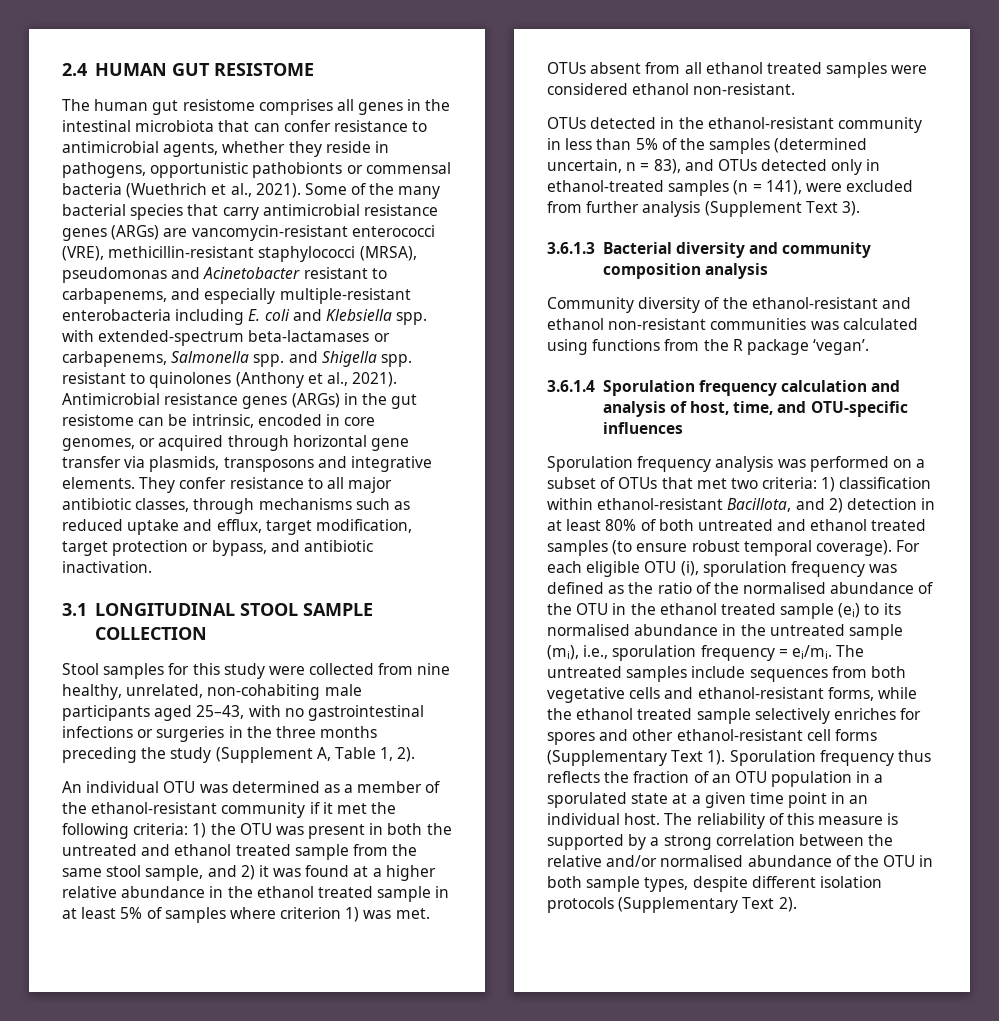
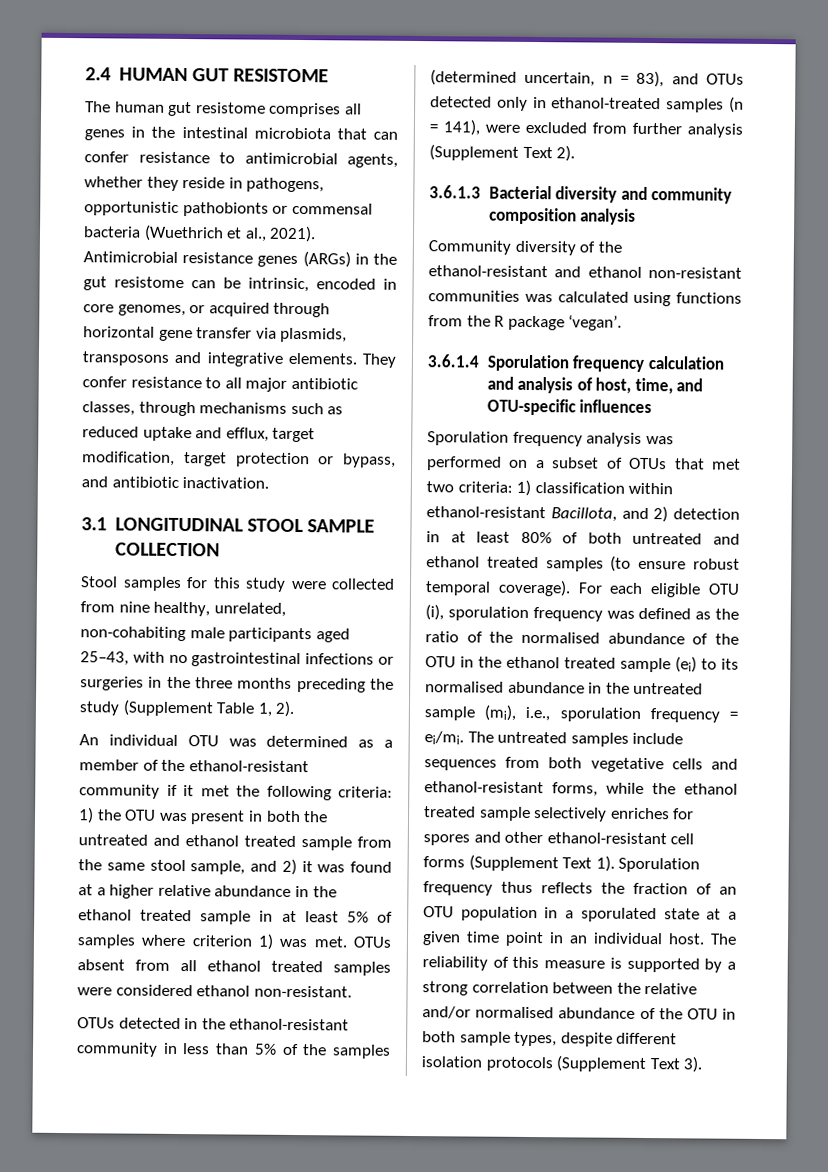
[304,183,441,199] [62,204,438,220] [62,225,435,241] [62,246,417,262] [62,267,387,283] [62,288,411,304] [62,309,428,325] [62,330,390,346] [62,351,412,367] [62,372,398,388] Some of the many bacterial species that carry antimicrobial resistance genes (ARGs) are vancomycin-resistant enterococci (VRE), methicillin-resistant staphylococci (MRSA), pseudomonas and Acinetobacter resistant to carbapenems, and especially multiple-resistant enterobacteria including E. coli and Klebsiella spp. with extended-spectrum beta-lactamases or carbapenems, Salmonella spp. and Shigella spp. resistant to quinolones (Anthony et al., 2021). -> (317, 234) none
[316,747,331,761] A, -> (214, 708) none
[841,201,860,216] 3). -> [556,145,576,162] 2).
[547,750,667,766] (Supplementary -> [468,854,559,872] (Supplement
[618,897,797,913] (Supplementary Text 2). -> [556,1055,703,1073] (Supplement Text 3).

